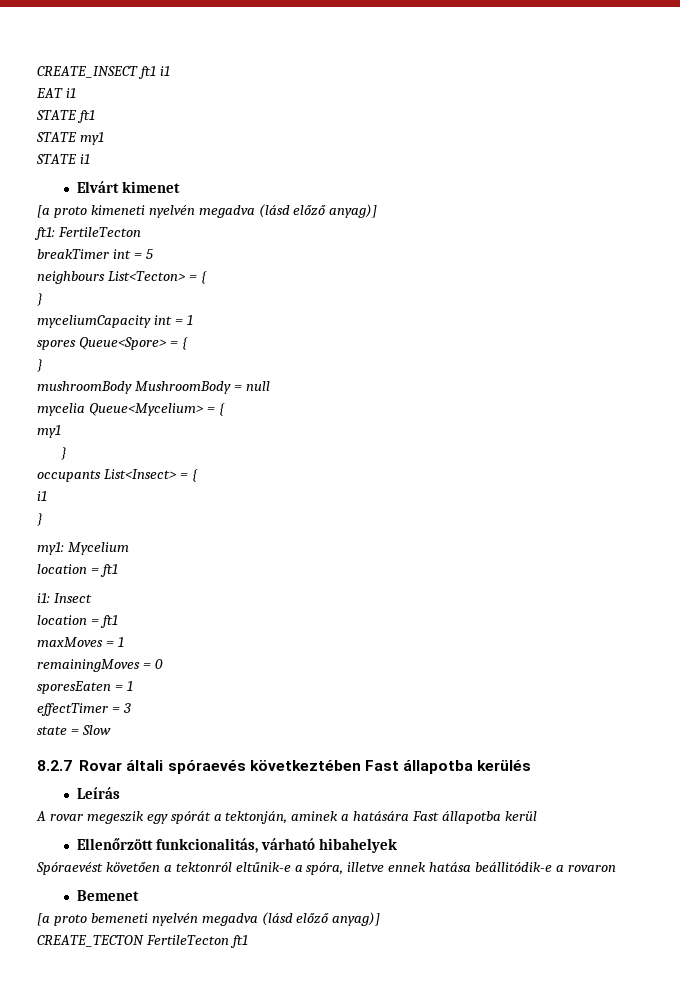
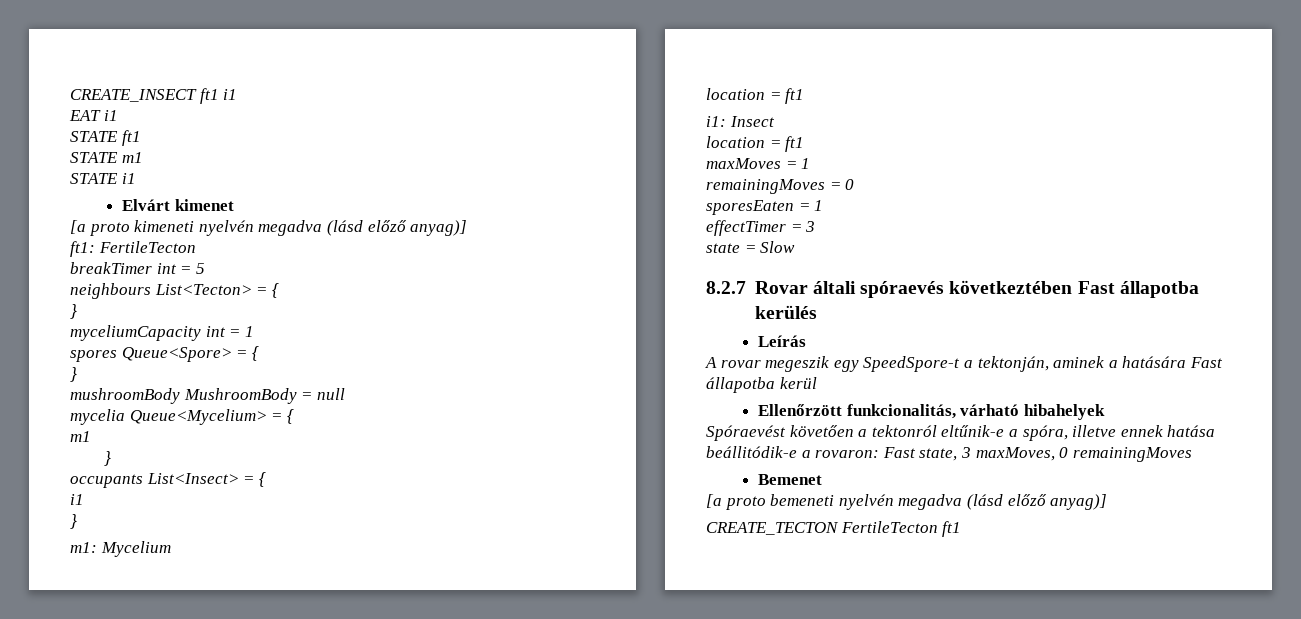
[79,132,104,145] my1 -> [121,152,143,163] m1
[37,425,61,438] my1 -> [70,431,91,442] m1
[37,542,64,555] my1: -> [70,542,97,553] m1:
[170,811,211,824] spórát -> [863,356,961,372] SpeedSpore-t
[567,865,616,872] rovaron -> [815,447,1192,462] rovaron: Fast state, 3 maxMoves, 0 remainingMoves

